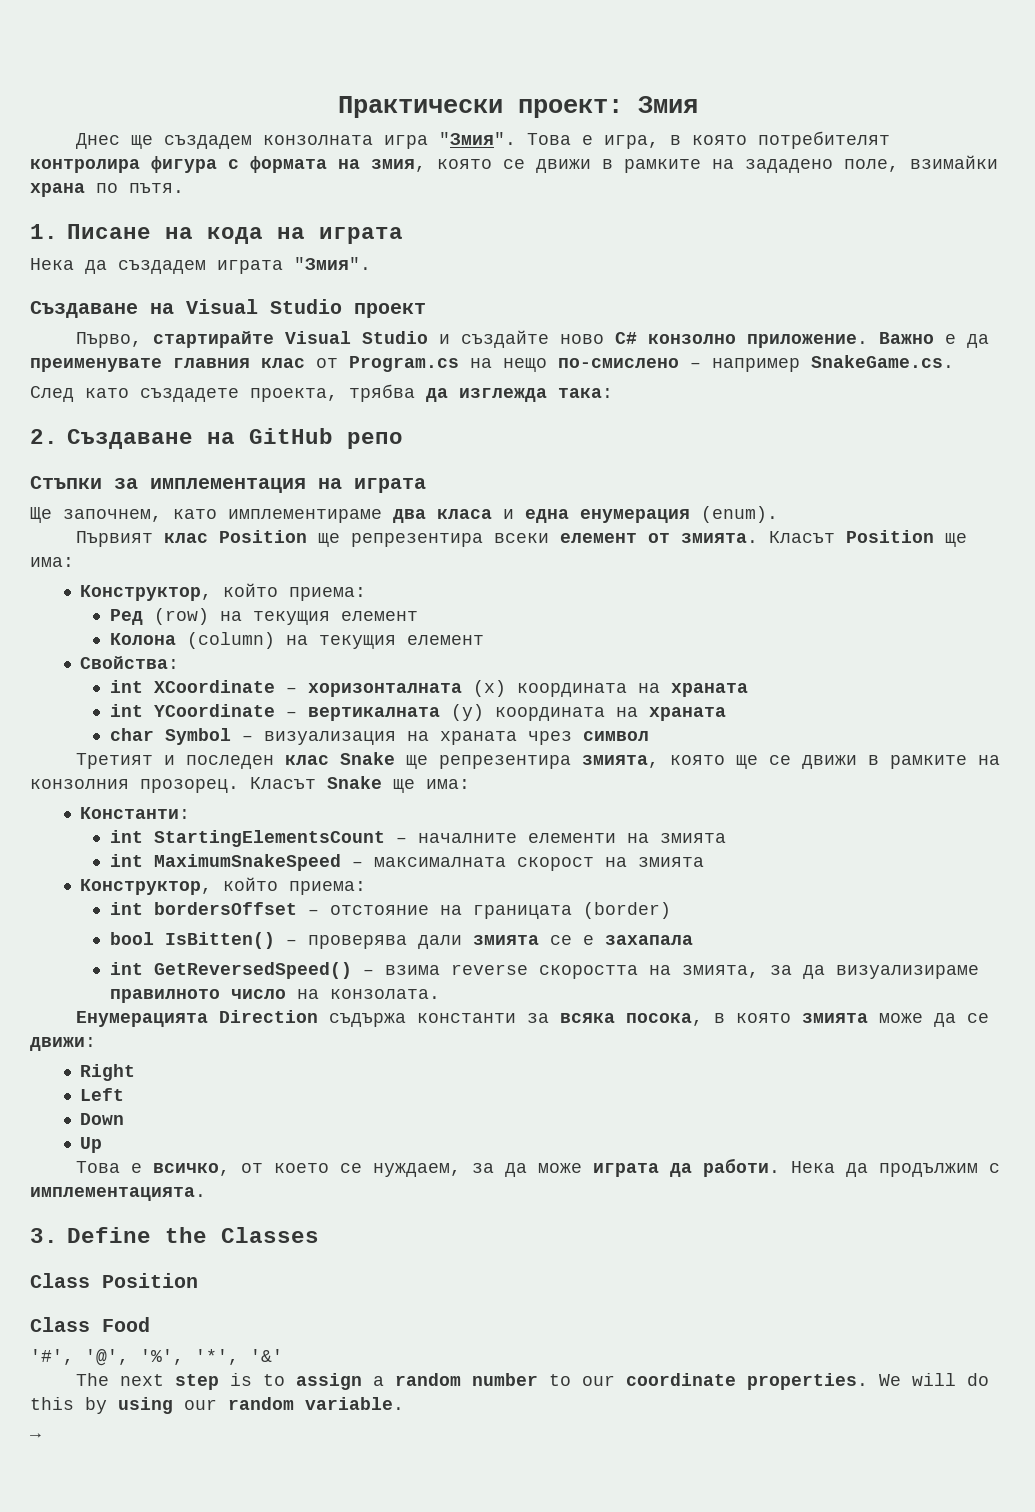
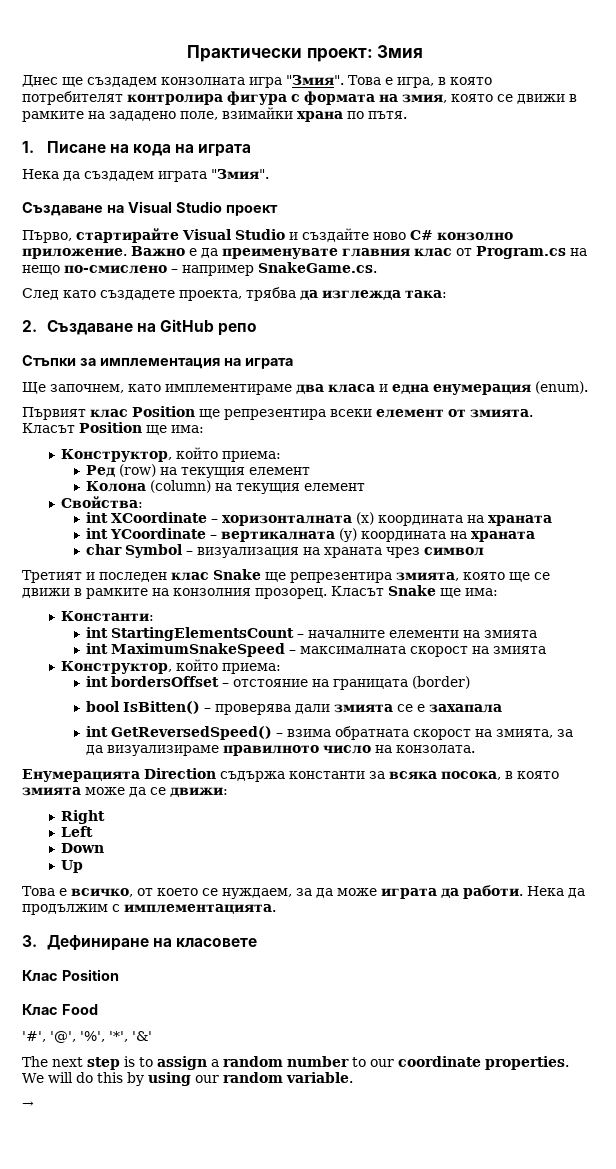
[450,964,638,979] reverse скоростта -> [334,726,471,740] обратната скорост
[67,1227,319,1243] [30,1273,90,1288] Define the Classes // Class -> [46,935,257,951] [22,970,58,981] Дефиниране на класовете // Клас
[30,1317,90,1332] Class -> [22,1004,58,1015] Клас

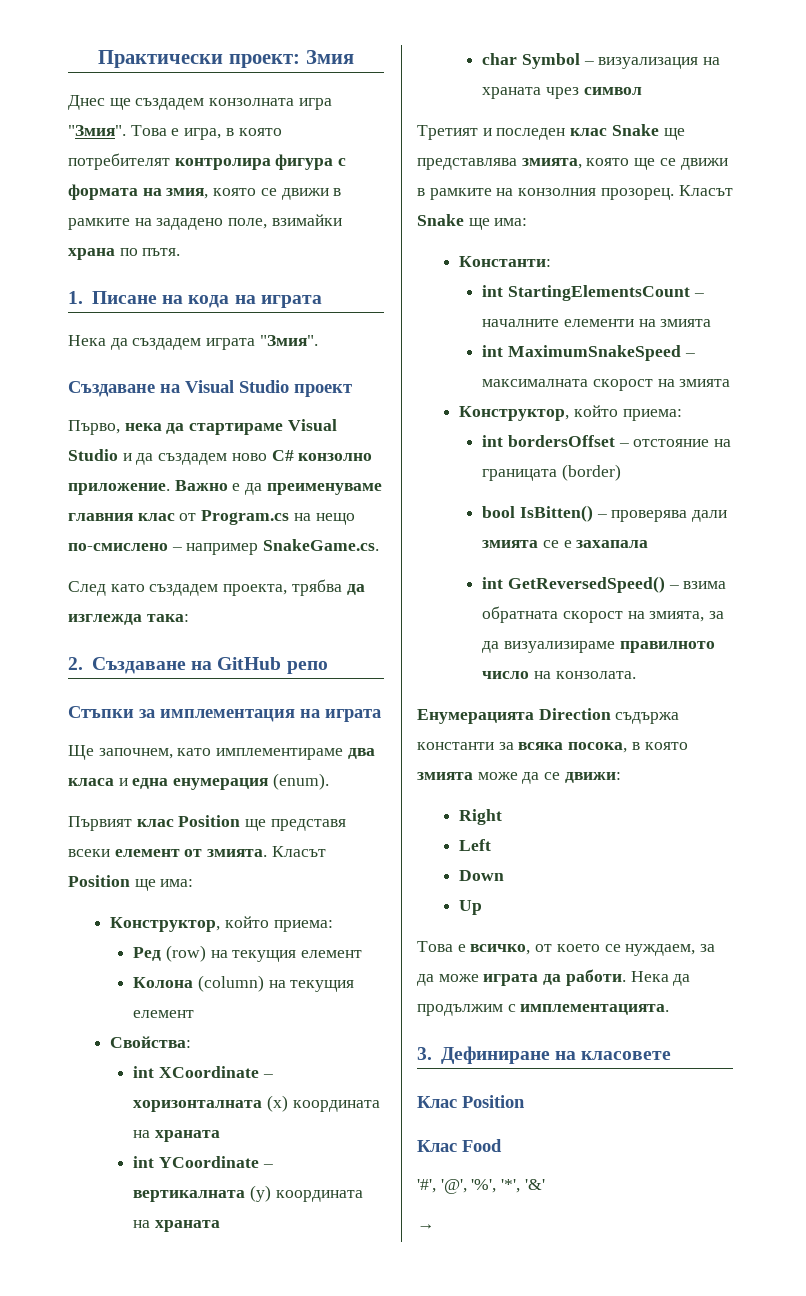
[76,228,179,243] стартирайте -> [124,423,284,435] нека да стартираме
[302,228,369,242] създайте -> [136,453,228,465] да създадем
[222,248,338,259] преименувате -> [266,483,382,495] преименуваме
[100,290,175,300] създадете -> [149,584,219,596] създадем
[224,409,326,420] репрезентира -> [270,819,346,831] представя
[290,572,392,583] репрезентира -> [417,158,517,170] представлява
[22,1056,569,1070] [22,1072,353,1086] // The next step is to assign a random number to our coordinate properties. We will do this by using our random variable. -> (545, 1184) none

